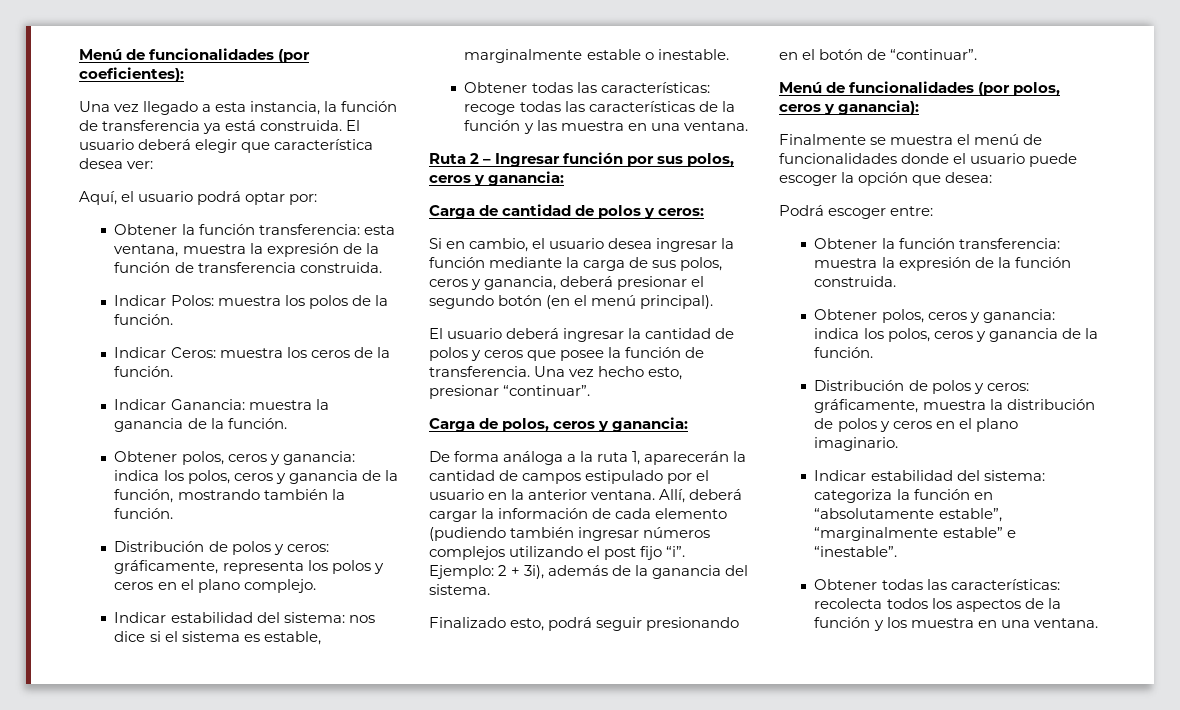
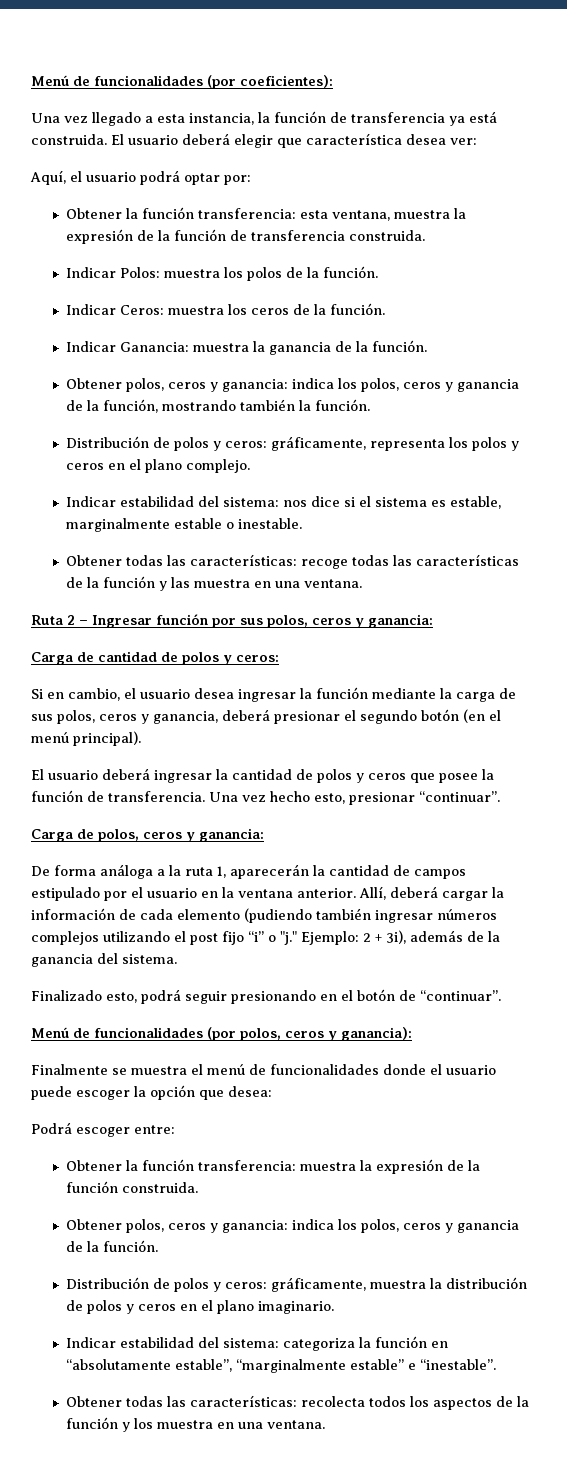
[528,489,656,500] anterior ventana. -> [238,888,356,898] ventana anterior.
[666,546,686,557] “i”. -> [248,931,297,945] “i” o "j."

